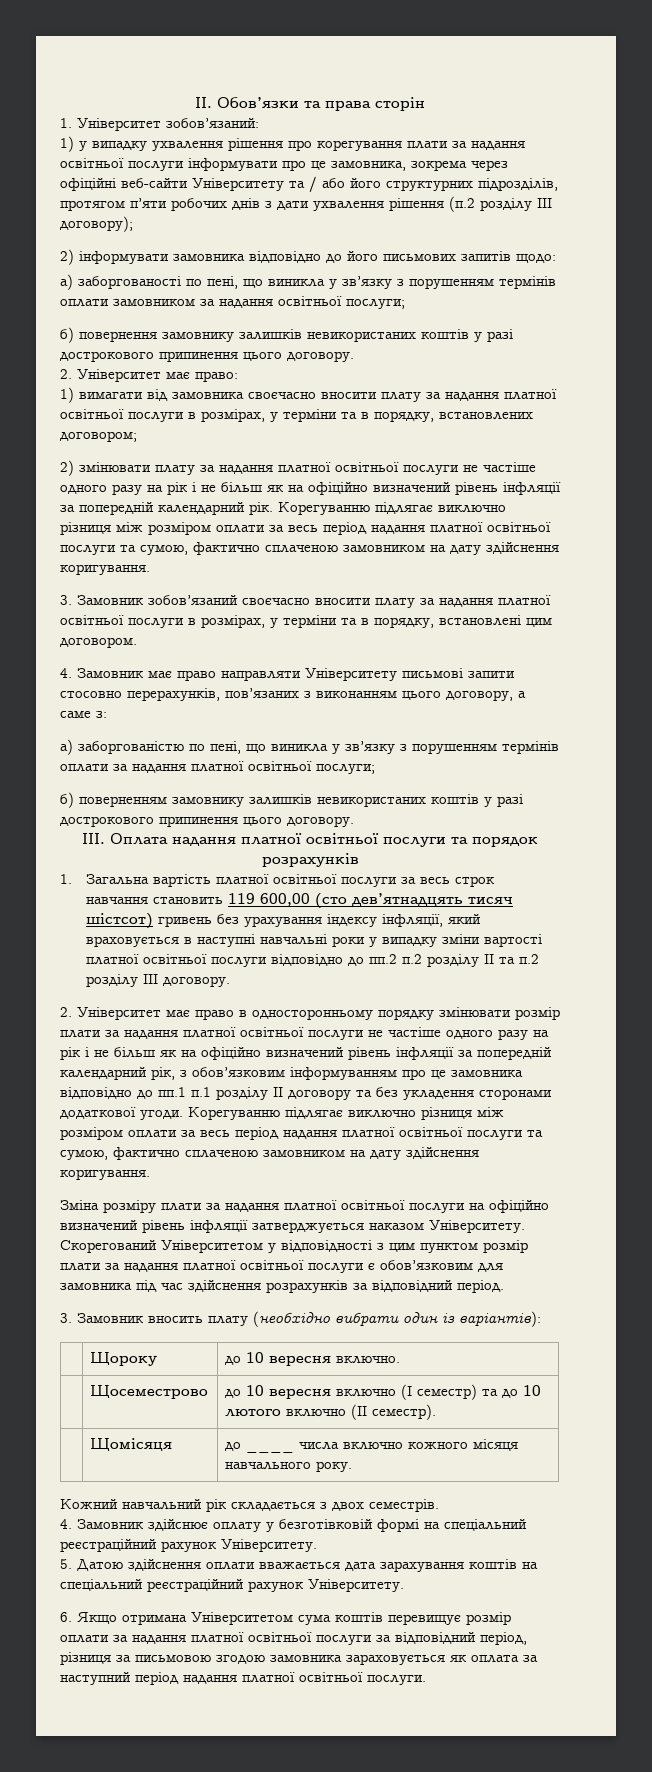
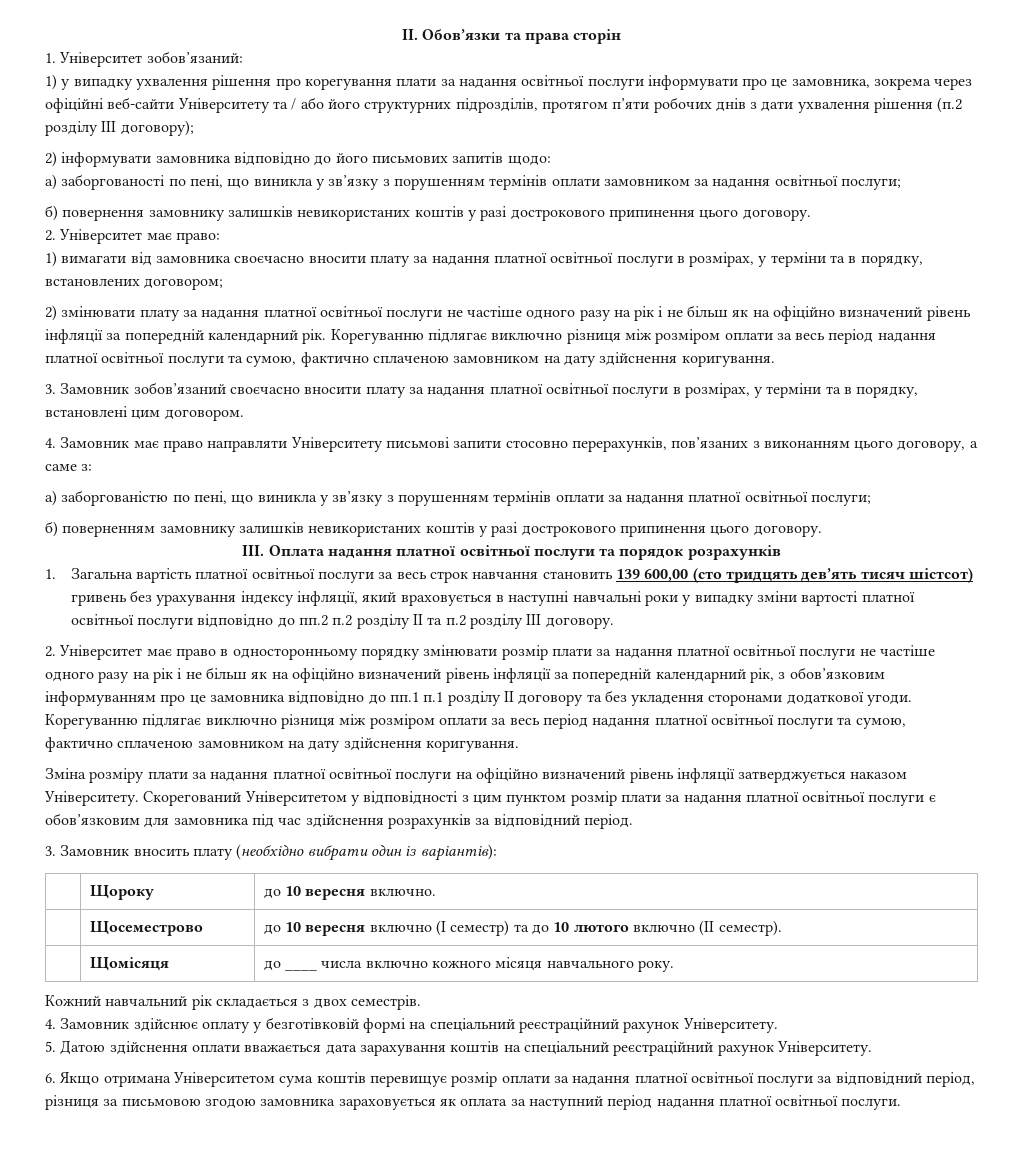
[228,893,256,904] 119 -> [615,569,640,579] 139
[352,893,464,906] дев’ятнадцять -> [725,568,858,583] тридцять дев’ять

